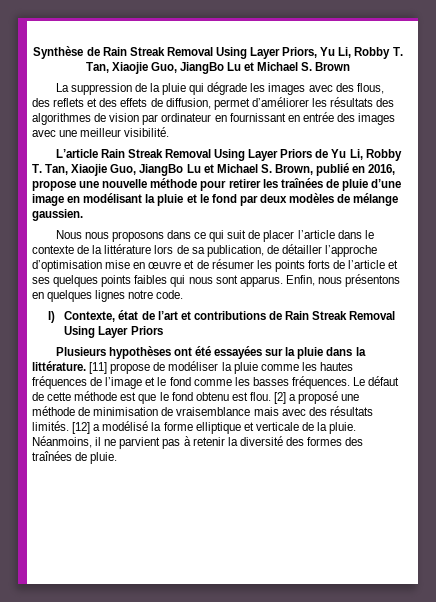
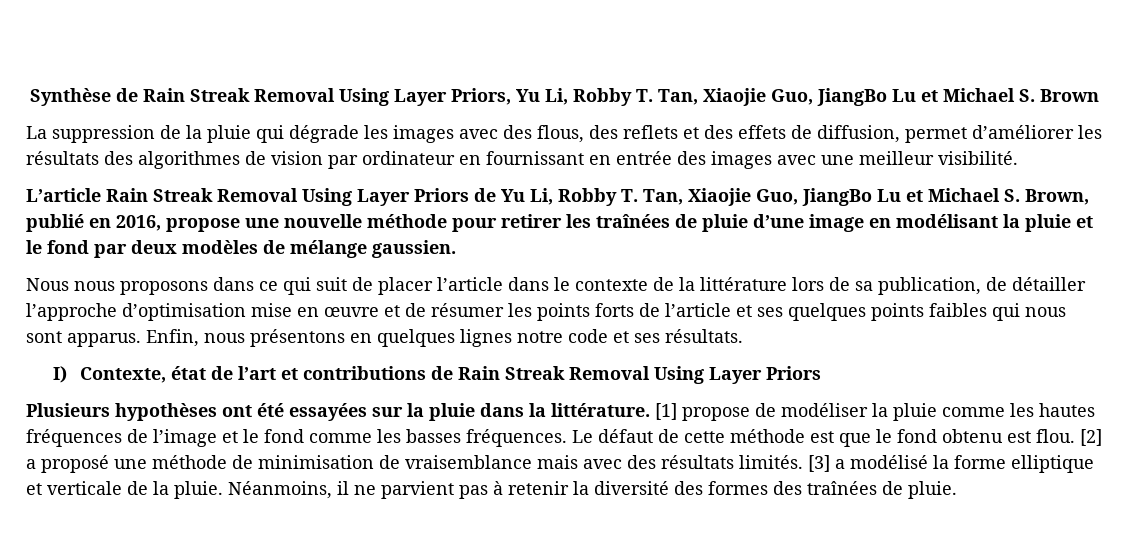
[156,290,184,299] code. -> [568,329,743,343] code et ses résultats.
[89,362,108,374] [11] -> [655,403,677,420] [1]
[72,422,91,434] [12] -> [808,455,830,472] [3]

